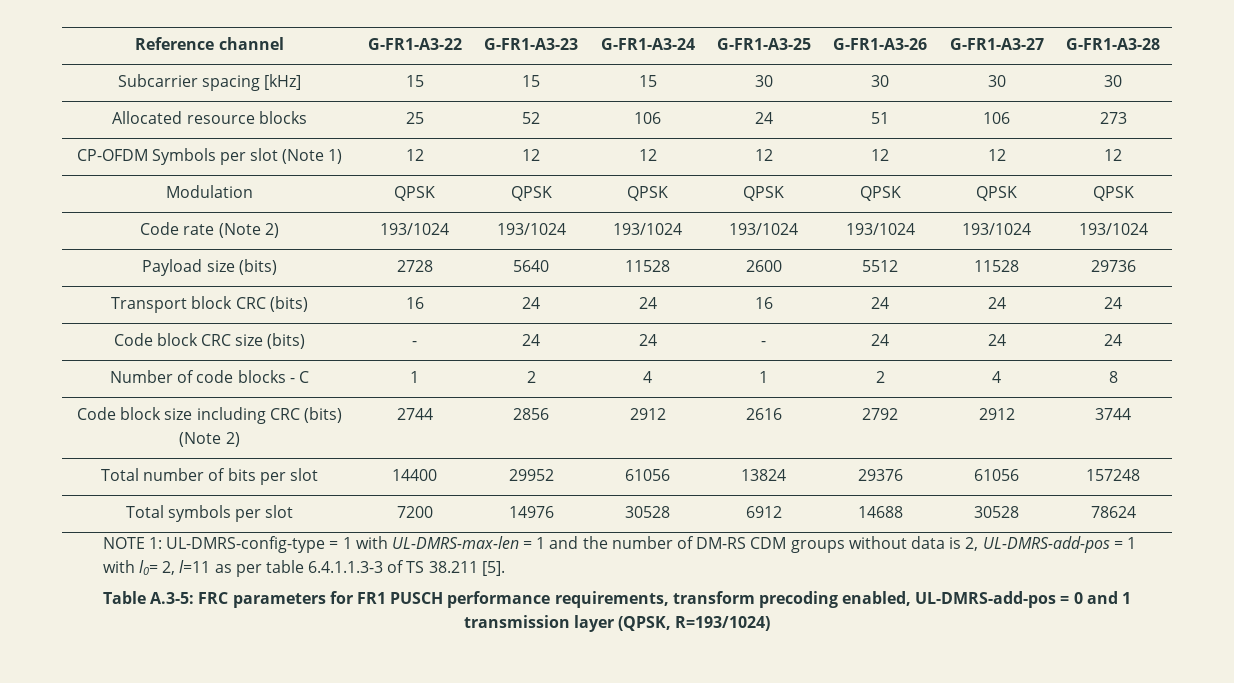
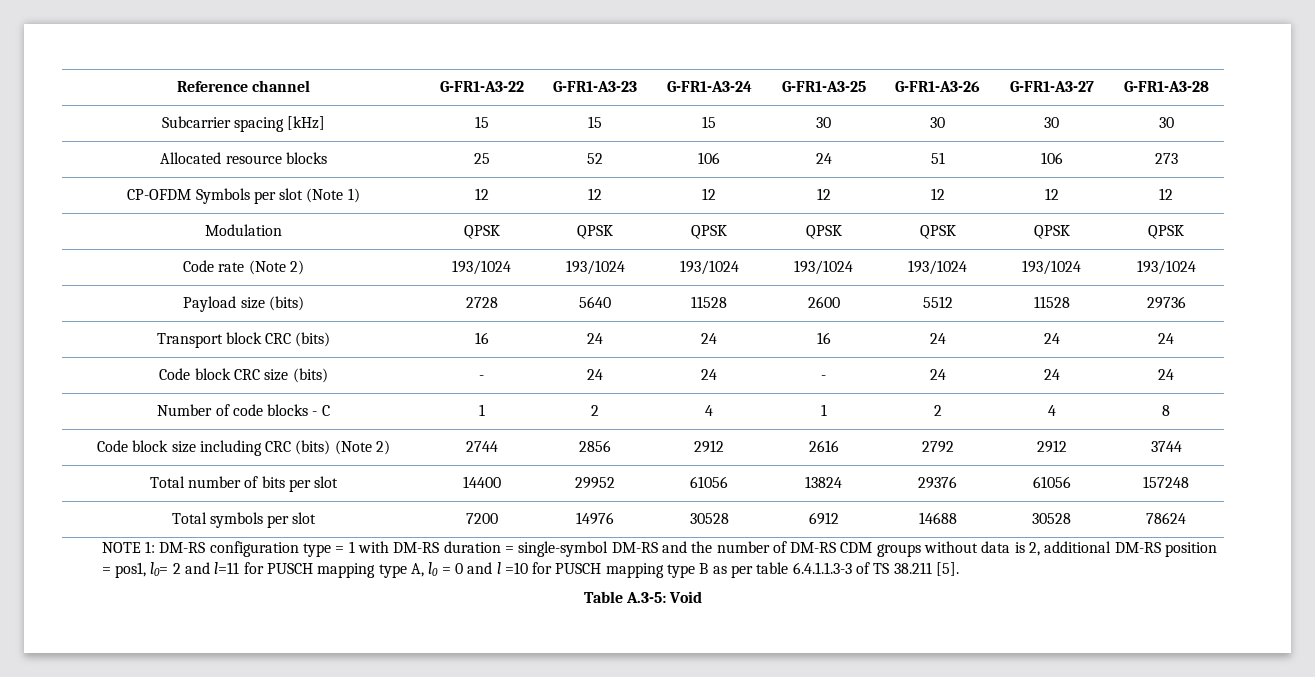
[166,536,546,553] UL-DMRS-config-type = 1 with UL-DMRS-max-len = 1 -> [159,541,658,557] DM-RS configuration type = 1 with DM-RS duration = single-symbol DM-RS
[982,536,1136,553] [102,560,211,575] UL-DMRS-add-pos = 1 with l0= 2, l=11 -> [1044,541,1218,557] [101,562,709,578] additional DM-RS position = pos1, l0= 2 and l=11 for PUSCH mapping type A, l0 = 0 and l =10 for PUSCH mapping type B
[198,591,1131,608] [463,615,771,632] FRC parameters for FR1 PUSCH performance requirements, transform precoding enabled, UL-DMRS-add-pos = 0 and 1 transmission layer (QPSK, R=193/1024) -> [669,591,703,603] Void

